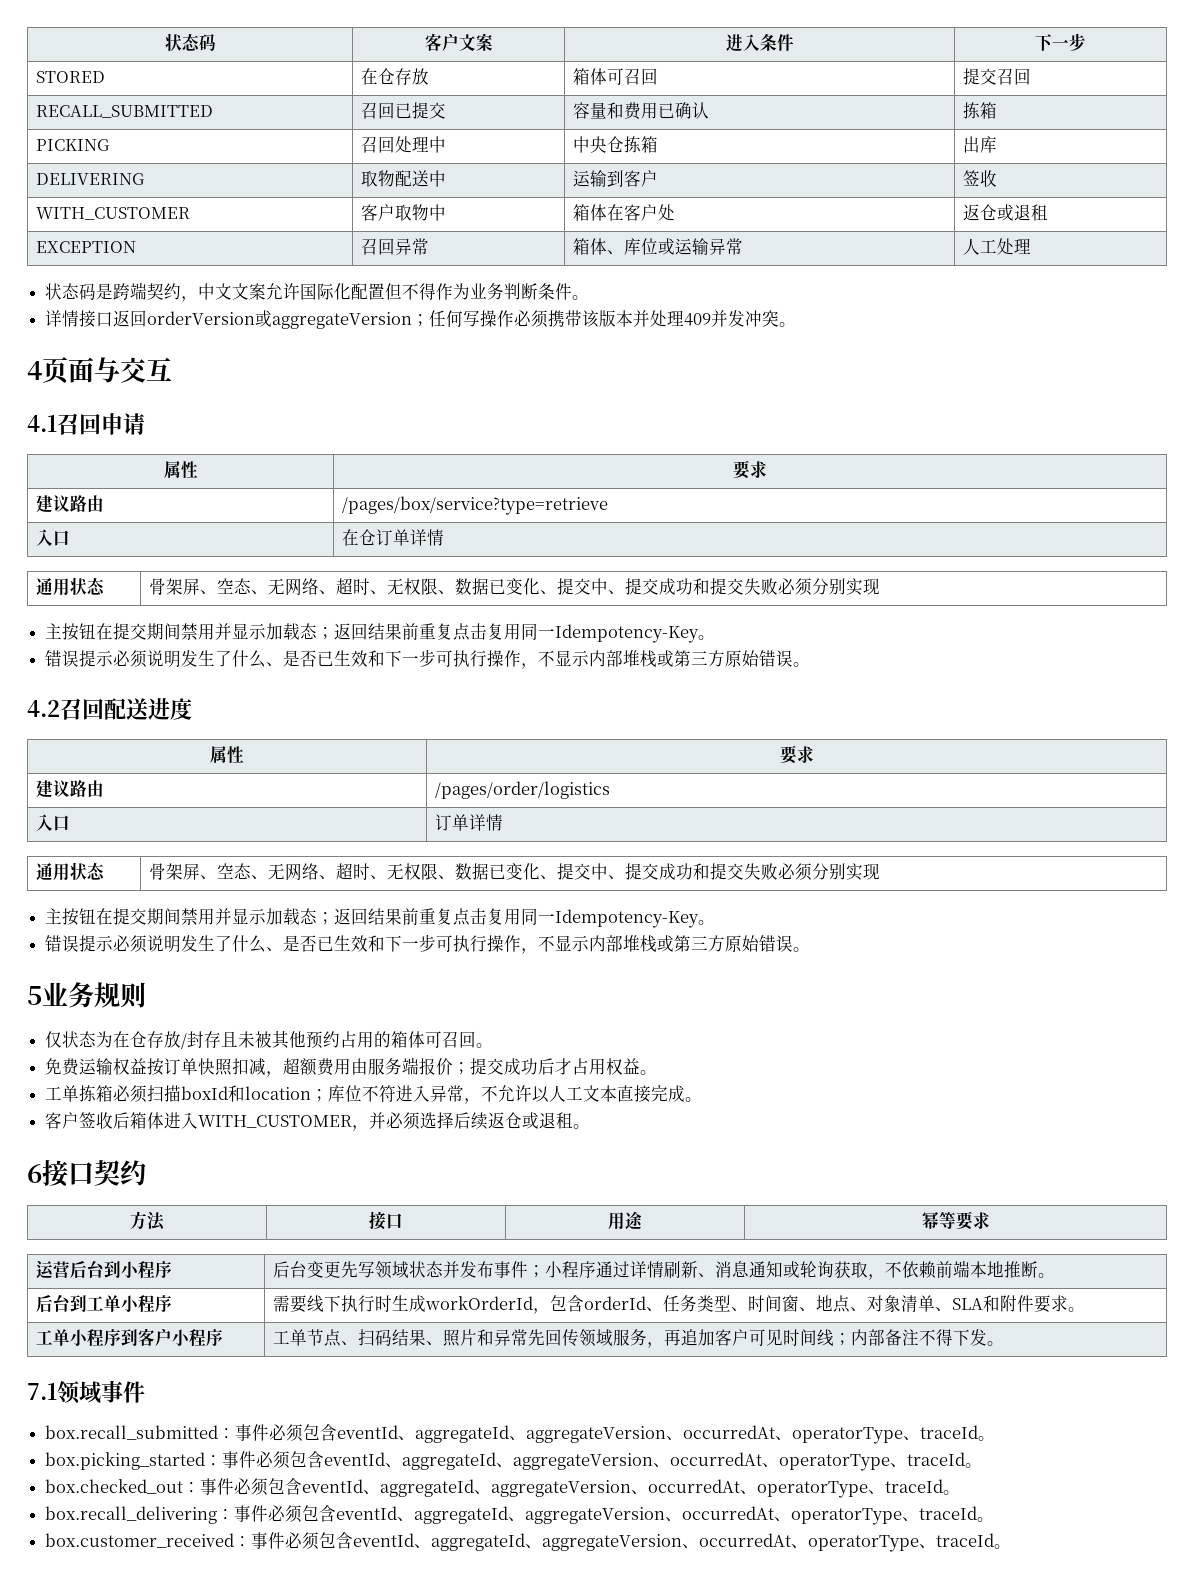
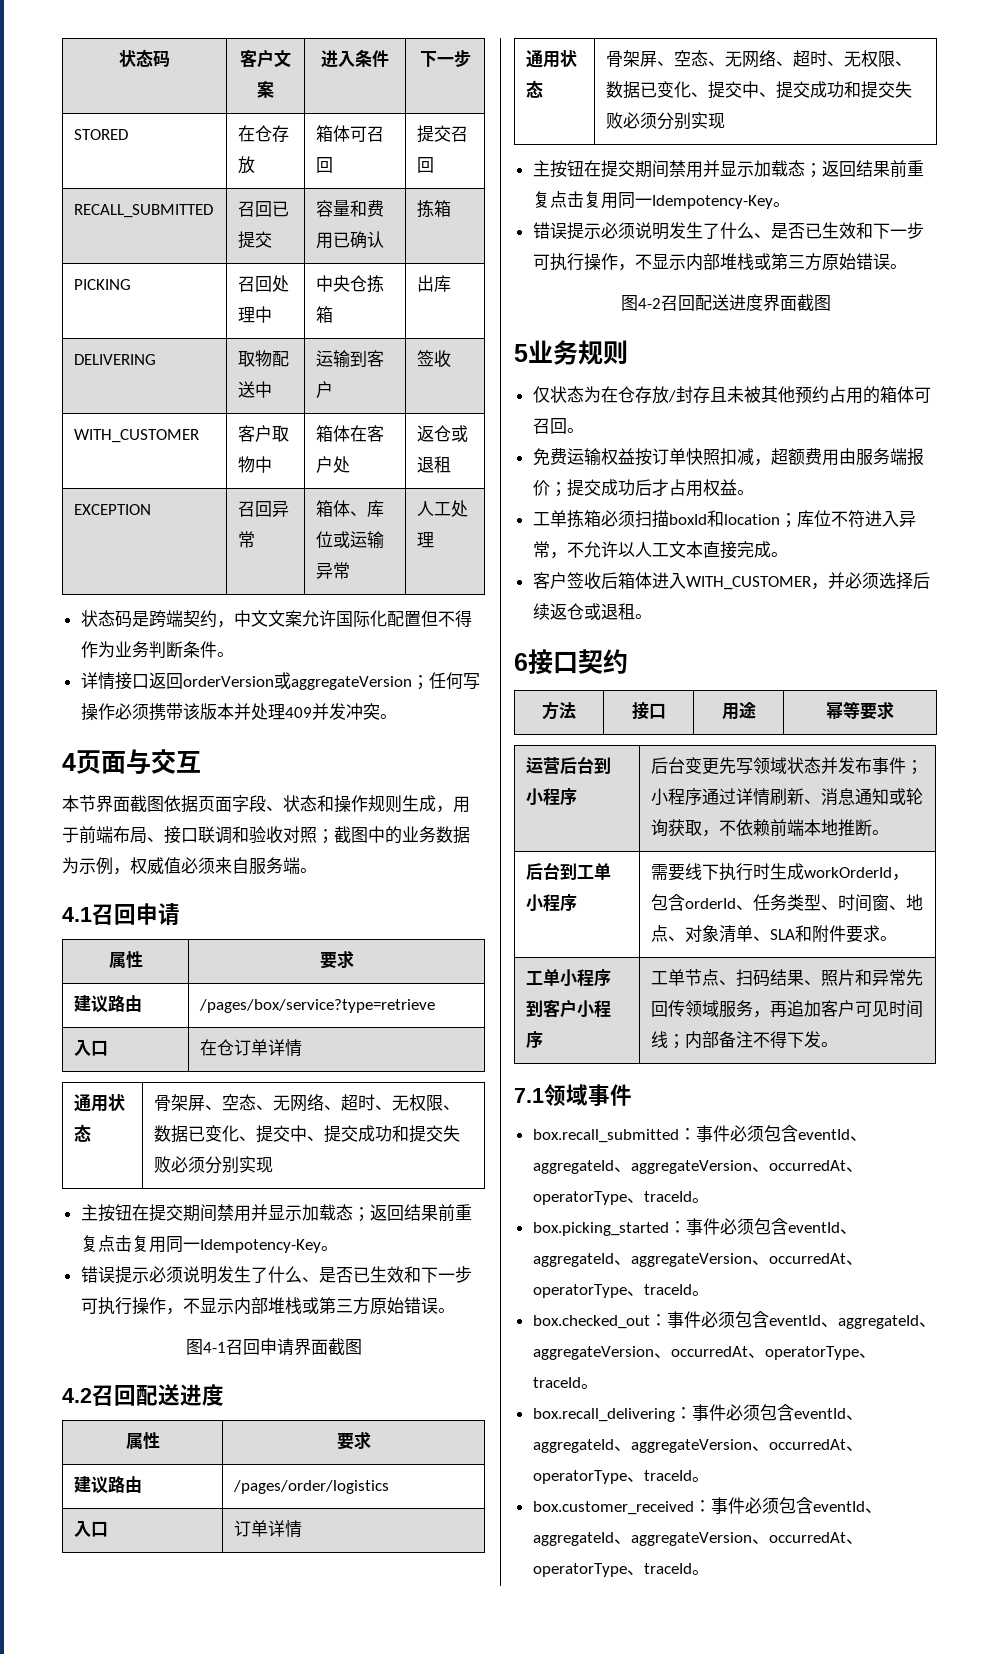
(172, 369) none -> [62,795,470,813] [62,826,470,844] [62,857,317,875] // 本节界面截图依据页面字段、状态和操作规则生成，用于前端布局、接口联调和验收对照；截图中的业务数据为示例，权威值必须来自服务端。
(811, 664) none -> [185,1338,362,1356] // 图4-1召回申请界面截图
(811, 949) none -> [620,294,831,311] // 图4-2召回配送进度界面截图

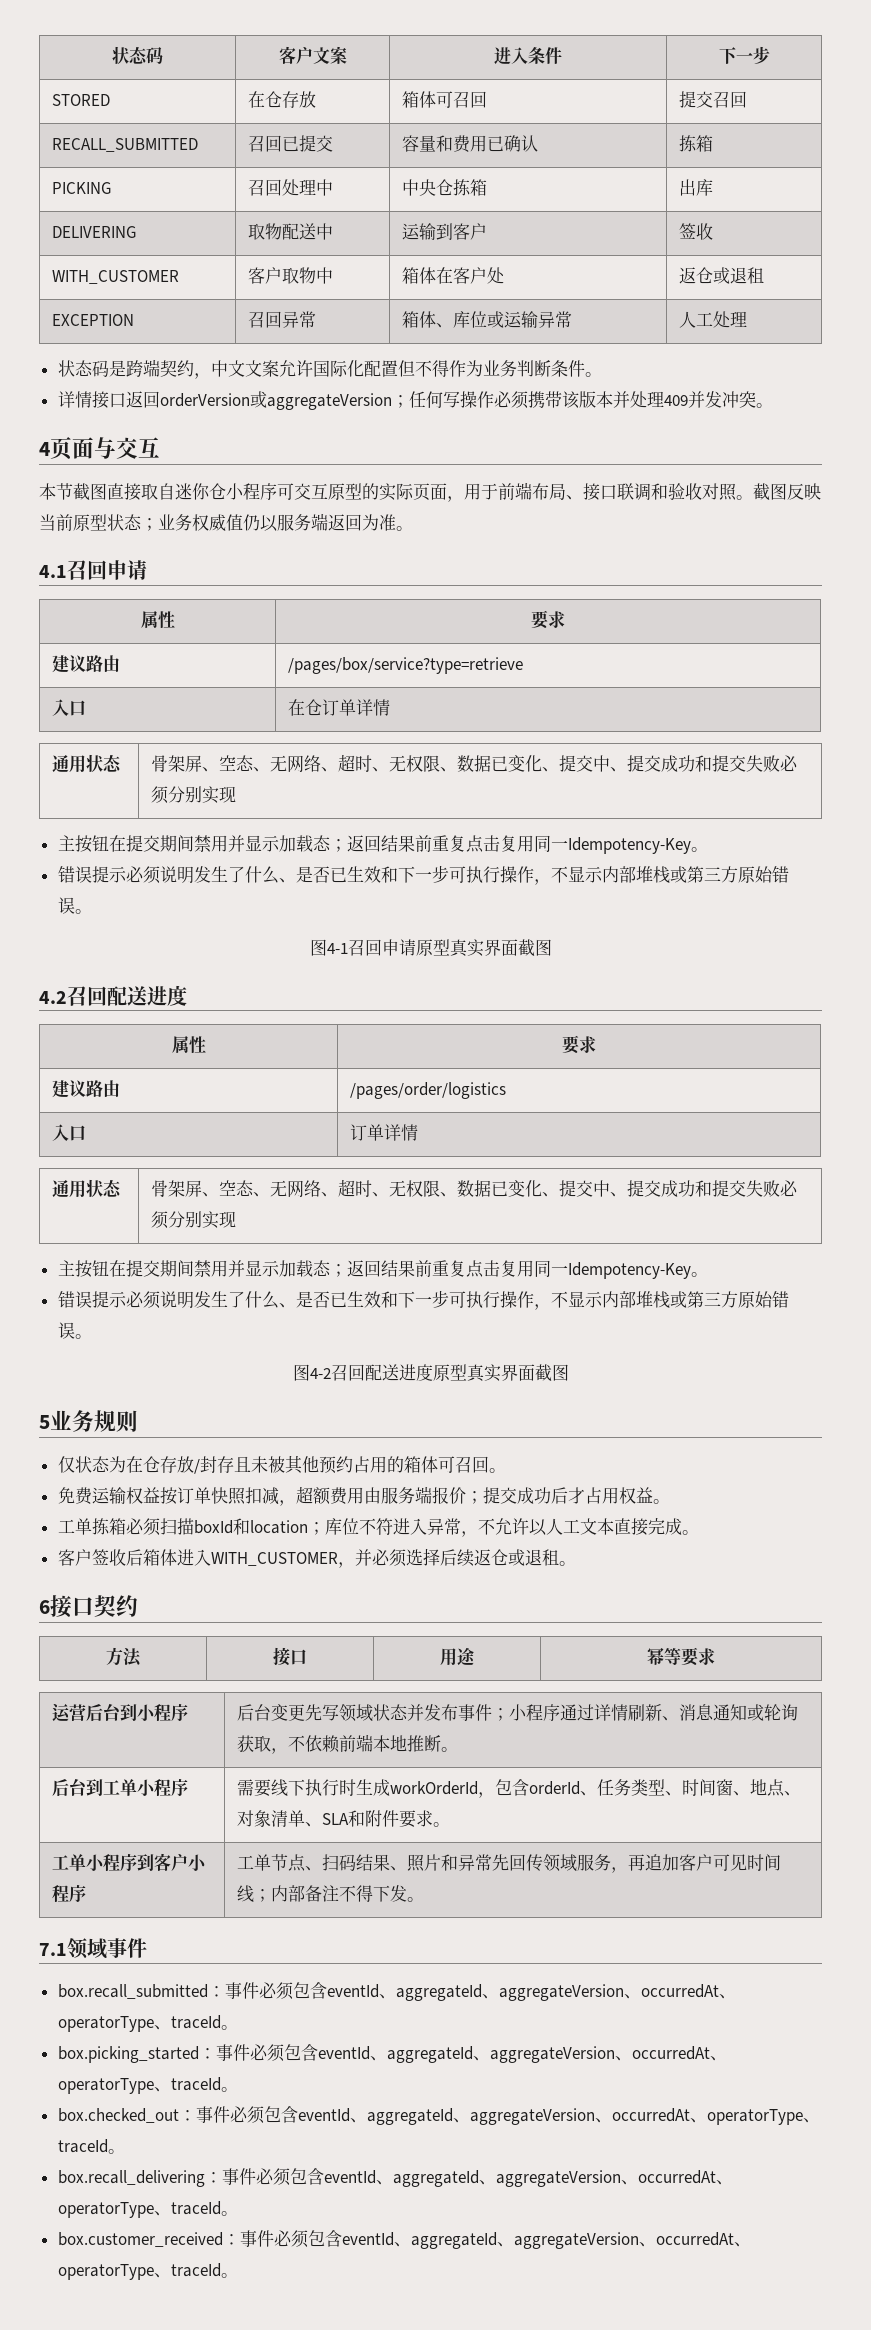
[96,795,436,813] 界面截图依据页面字段、状态和操作规则生成 -> [73,483,447,501] 截图直接取自迷你仓小程序可交互原型的实际页面
[317,826,470,844] [62,857,300,875] ；截图中的业务数据为示例，权威值必须来自服务端 -> [736,483,821,501] [39,513,396,532] 。截图反映当前原型状态；业务权威值仍以服务端返回为准
(294, 1347) none -> [415,939,484,957] 原型真实
(763, 302) none -> [432,1364,501,1382] 原型真实

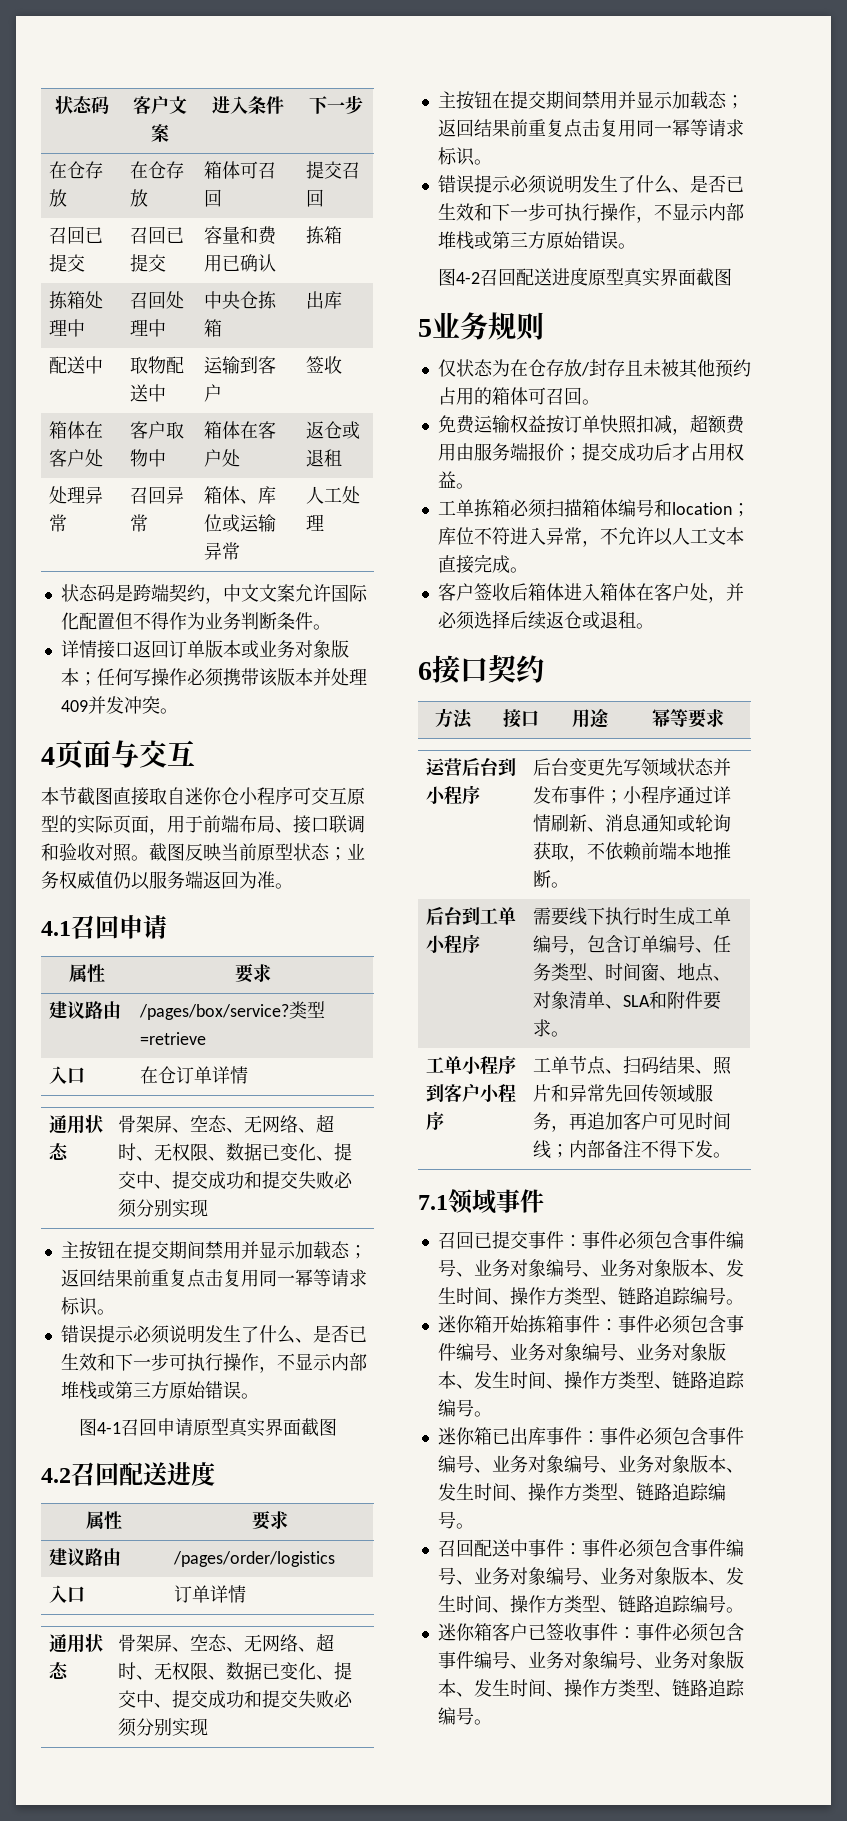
[52,94,111,106] STORED -> [48,161,103,179] [48,189,67,207] 在仓存放
[52,138,199,152] RECALL_SUBMITTED -> [48,226,103,244] [48,254,85,272] 召回已提交
[52,182,112,194] PICKING -> [48,291,103,309] [48,319,85,337] 拣箱处理中
[52,226,137,238] DELIVERING -> [48,356,103,374] 配送中
[52,270,180,284] WITH_CUSTOMER -> [48,421,103,439] [48,449,103,467] 箱体在客户处
[52,314,135,326] EXCEPTION -> [48,486,103,504] [48,514,67,532] 处理异常
[159,391,392,410] orderVersion或aggregateVersion -> [168,640,349,658] [60,668,79,686] 订单版本或业务对象版本
[288,657,524,674] /pages/box/service?type=retrieve -> [138,1001,325,1020] [139,1032,206,1045] /pages/box/service?类型=retrieve
[567,837,691,854] Idempotency-Key -> [294,1269,367,1287] [60,1297,98,1316] 幂等请求标识
[567,1262,691,1279] Idempotency-Key -> [671,119,744,137] [437,147,475,166] 幂等请求标识
[193,1520,233,1534] boxId -> [581,499,654,517] 箱体编号
[210,1552,338,1566] WITH_CUSTOMER -> [599,583,708,601] 箱体在客户处
[390,1779,581,1798] workOrderId，包含orderId -> [694,907,731,925] [532,935,695,955] 工单编号，包含订单编号
[57,1982,736,2001] [57,2015,238,2032] [57,2044,727,2063] [57,2077,238,2094] [57,2106,820,2125] [57,2139,125,2154] [57,2168,733,2187] [57,2201,238,2218] [57,2230,751,2249] [57,2263,221,2280] box.recall_submitted：事件必须包含eventId、aggregateId、aggregateVersion、occurredAt、operatorType、traceId。 // box.picking_started：事件必须包含eventId、aggregateId、aggregateVersion、occurredAt、operatorType、traceId。 // box.checked_out：事件必须包含eventId、aggregateId、aggregateVersion、occurredAt、operatorType、traceId。 // box.recall_delivering：事件必须包含eventId、aggregateId、aggregateVersion、occurredAt、operatorType、traceId。 // box.customer_received：事件必须包含eventId、aggregateId、aggregateVersion、occurredAt、operatorType、traceId -> [437,1231,744,1250] [437,1259,744,1277] [437,1287,744,1305] [437,1315,744,1334] [437,1343,726,1361] [437,1371,745,1389] [437,1399,492,1417] [437,1427,744,1446] [437,1455,744,1473] [437,1483,726,1501] [437,1511,474,1529] [437,1539,744,1558] [437,1567,744,1585] [437,1595,744,1613] [437,1623,744,1642] [437,1651,744,1669] [437,1679,745,1697] [437,1707,474,1725] 召回已提交事件：事件必须包含事件编号、业务对象编号、业务对象版本、发生时间、操作方类型、链路追踪编号。 // 迷你箱开始拣箱事件：事件必须包含事件编号、业务对象编号、业务对象版本、发生时间、操作方类型、链路追踪编号。 // 迷你箱已出库事件：事件必须包含事件编号、业务对象编号、业务对象版本、发生时间、操作方类型、链路追踪编号。 // 召回配送中事件：事件必须包含事件编号、业务对象编号、业务对象版本、发生时间、操作方类型、链路追踪编号。 // 迷你箱客户已签收事件：事件必须包含事件编号、业务对象编号、业务对象版本、发生时间、操作方类型、链路追踪编号

